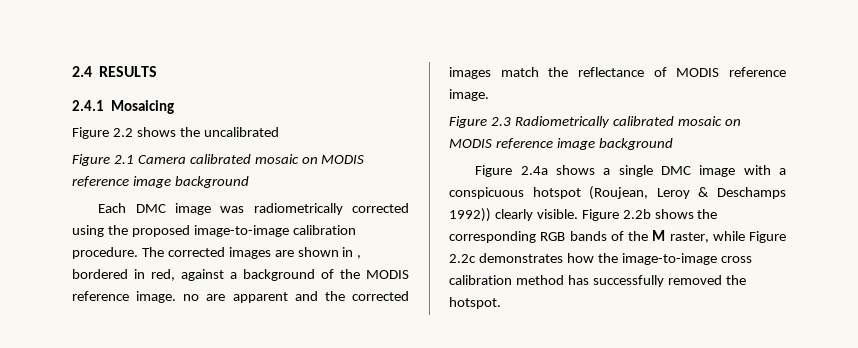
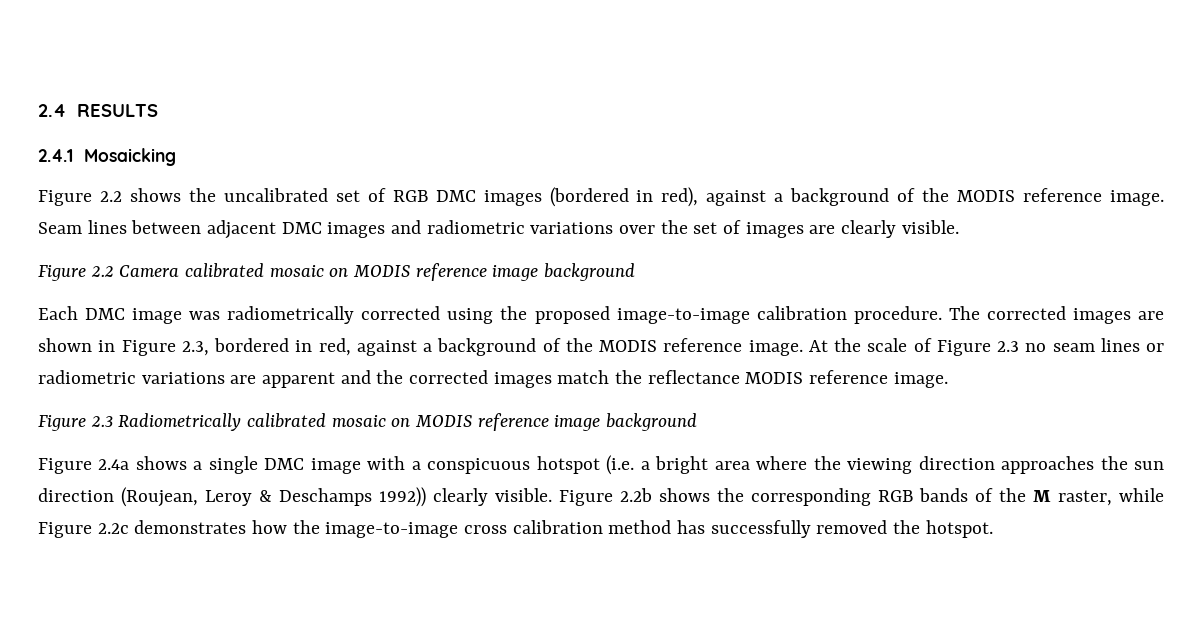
[111,100,175,114] Mosaicing -> [83,148,176,166] Mosaicking
[72,154,134,166] // Figure 2.1 -> [335,187,1165,207] [38,220,959,239] [38,265,114,281] set of RGB DMC images (bordered in red), against a background of the MODIS reference image. Seam lines between adjacent DMC images and radiometric variations over the set of images are clearly visible. // Figure 2.2
[357,255,362,259] , -> [121,340,209,356] Figure 2.3,
[183,294,200,301] no -> [808,338,1164,356] [38,370,225,384] At the scale of Figure 2.3 no seam lines or radiometric variations
[653,67,667,77] of -> (740, 377) none
(581, 193) none -> [606,455,1164,475] [38,488,114,502] (i.e. a bright area where the viewing direction approaches the sun direction

